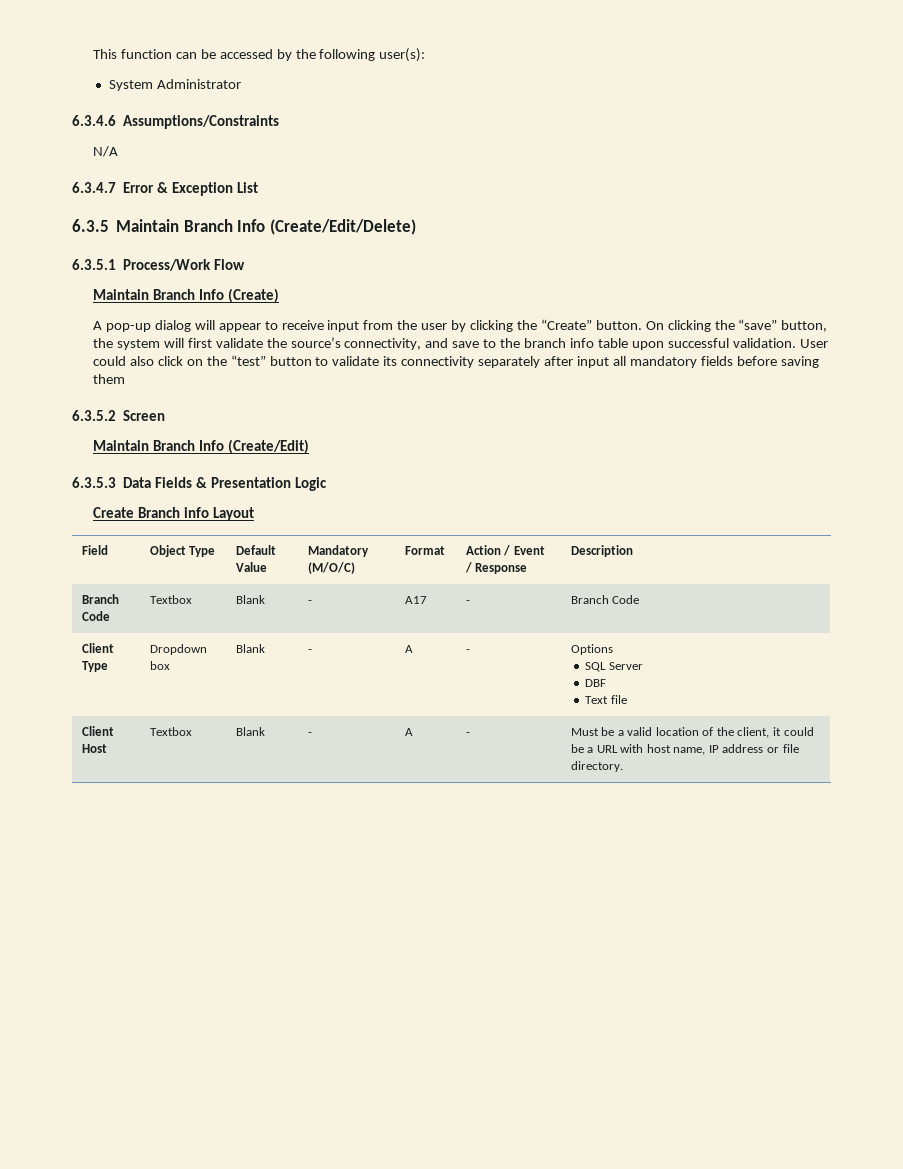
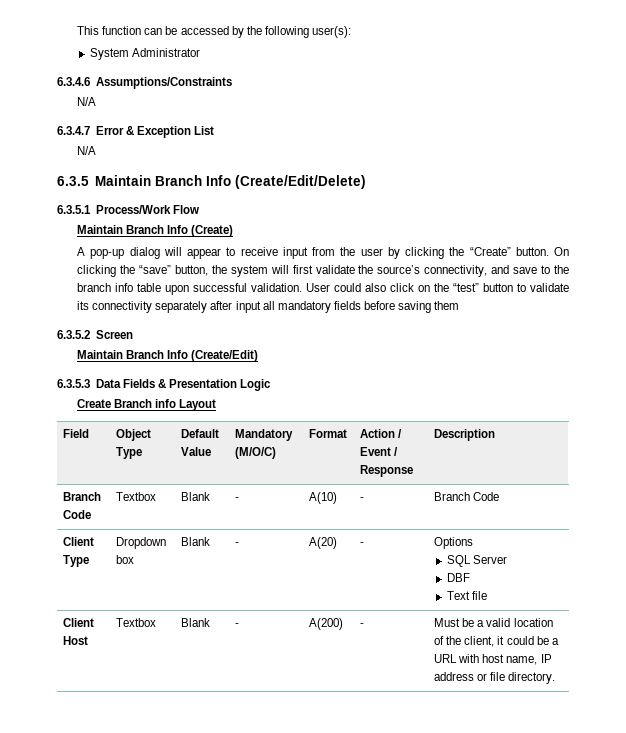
(258, 187) none -> [77,146,97,155] // N/A
[404,596,427,604] A17 -> [309,492,338,504] A(10)
[404,645,413,653] A -> [309,537,338,549] A(20)
[404,728,413,736] A -> [309,618,344,630] A(200)

